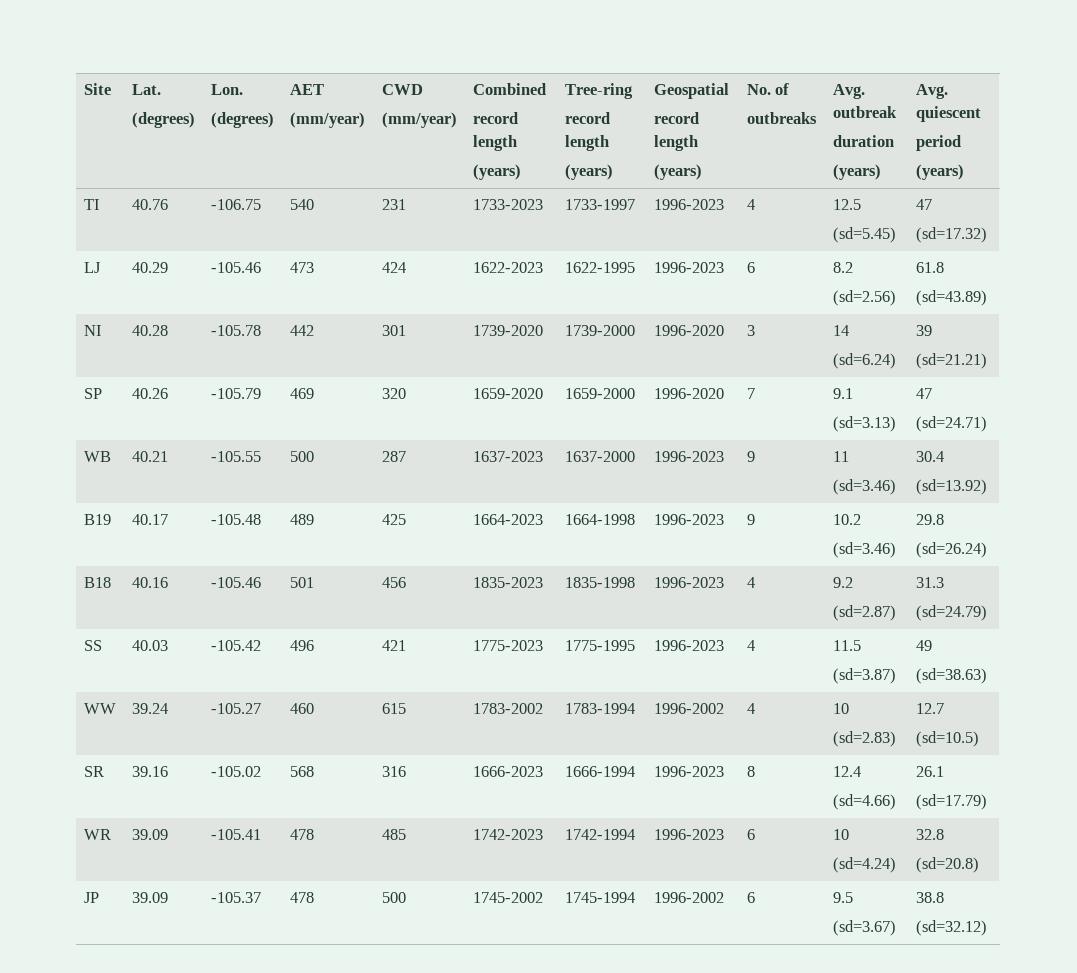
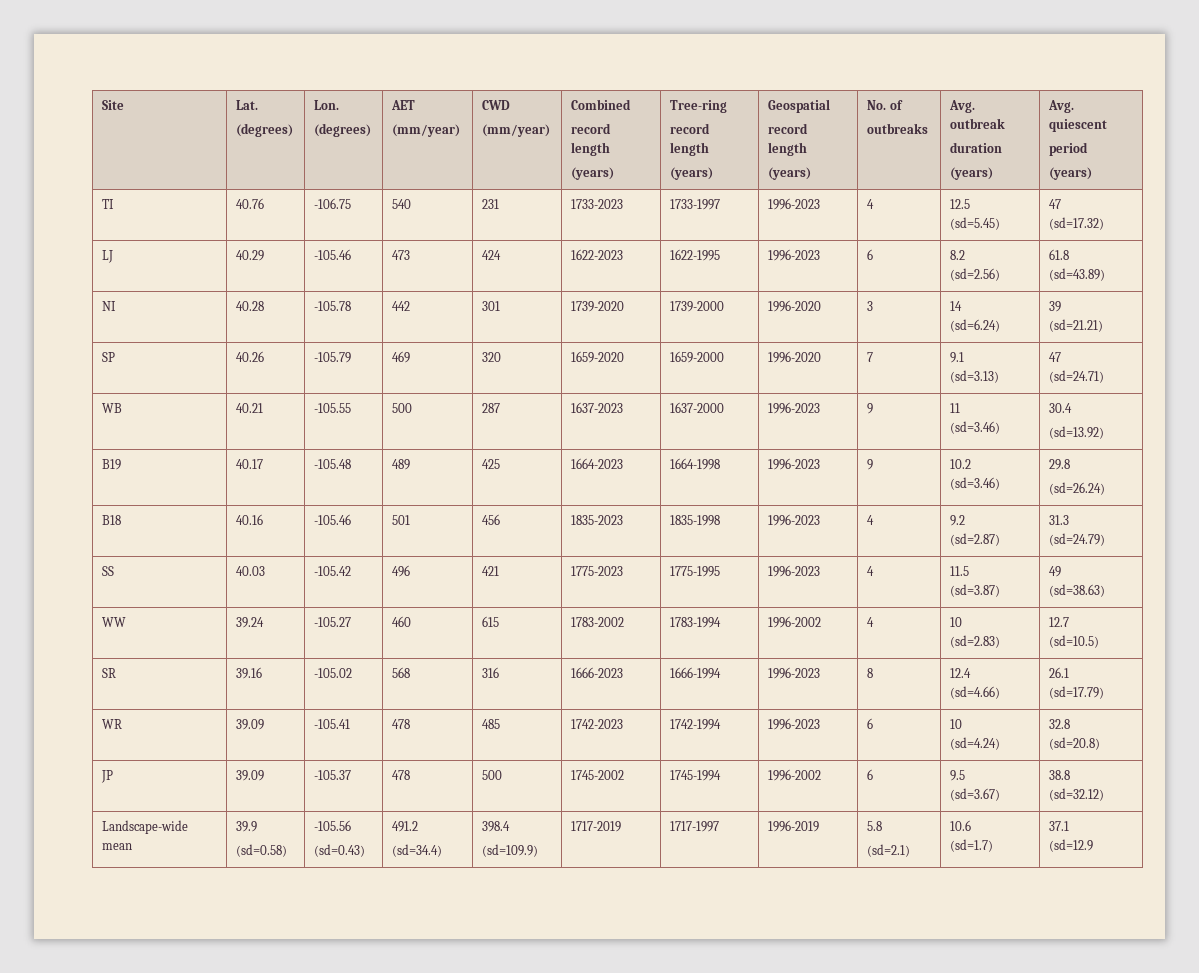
(987, 928) none -> [102,820,189,834] [102,843,133,850] [236,821,258,832] [236,844,288,857] [314,820,352,831] [314,844,366,857] [392,821,419,832] [392,844,443,857] [482,821,511,832] [482,844,539,857] [571,821,622,832] [670,821,720,832] [768,820,820,832] [867,821,883,831] [867,844,911,857] [950,820,972,831] [950,839,994,852] [1049,821,1070,831] [1049,839,1094,852] // Landscape-wide mean | 39.9 // (sd=0.58) | -105.56 // (sd=0.43) | 491.2 // (sd=34.4) | 398.4 // (sd=109.9) | 1717-2019 | 1717-1997 | 1996-2019 | 5.8 // (sd=2.1) | 10.6 // (sd=1.7) | 37.1 // (sd=12.9

